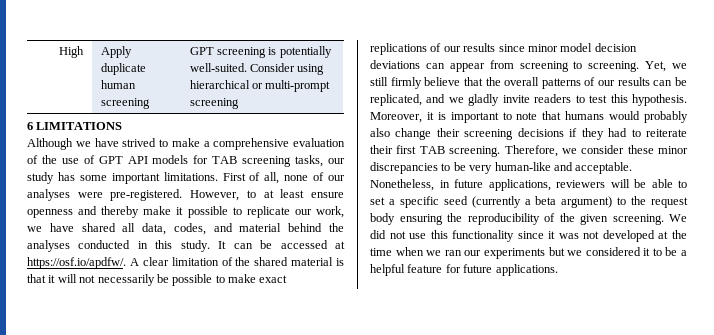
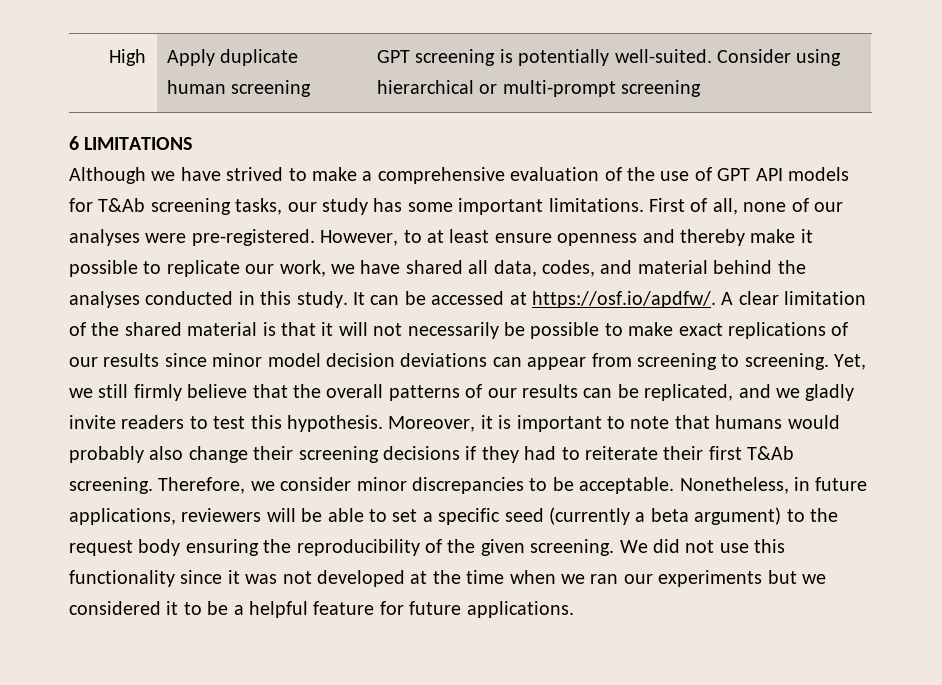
[212,156,238,164] TAB -> [98,198,146,212] T&Ab
[419,146,445,154] TAB -> [747,446,795,460] T&Ab
[627,145,654,154] these -> (352, 484) none
[469,162,573,174] very human-like and -> (574, 484) none

